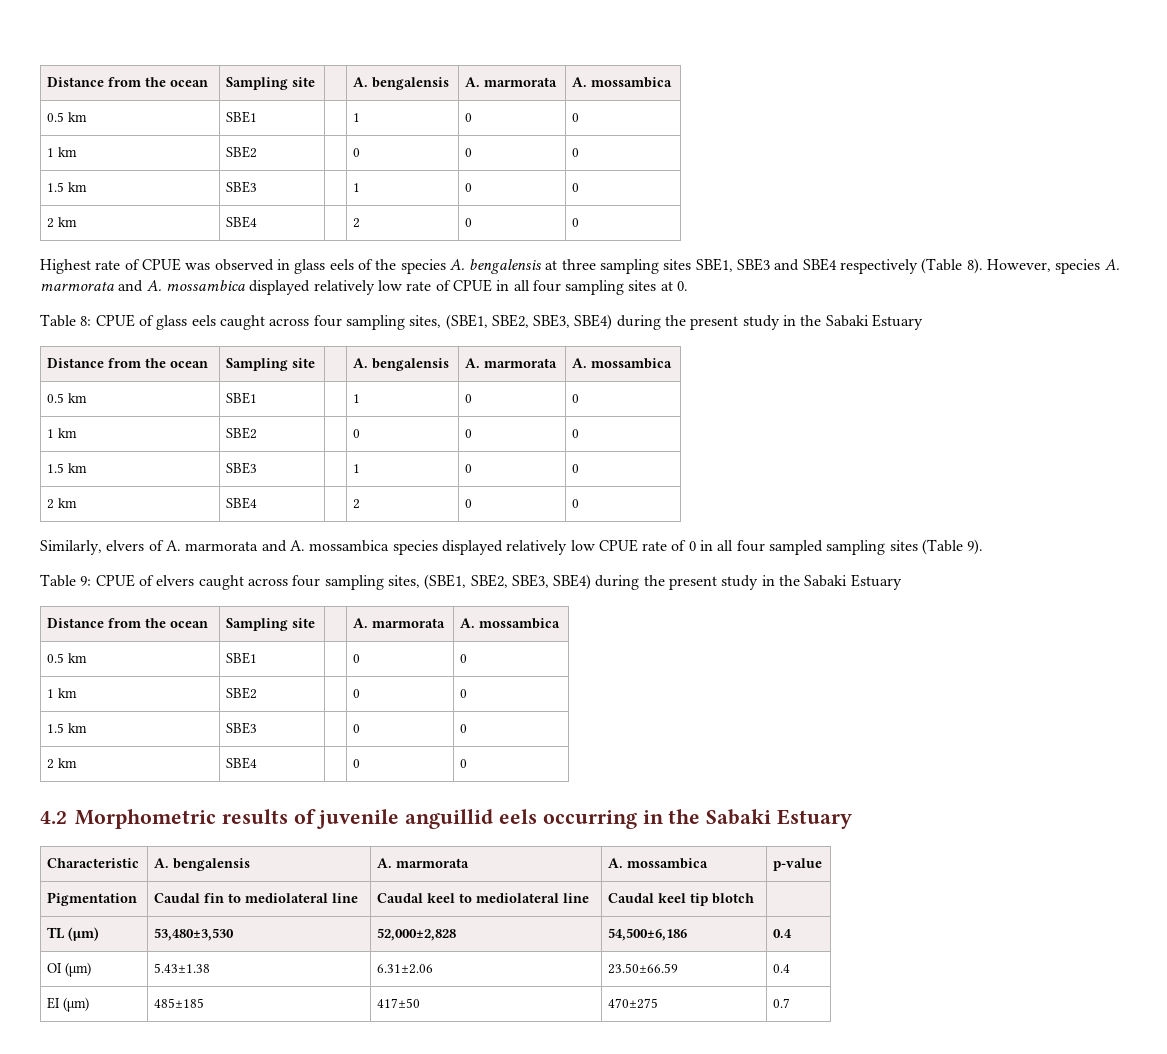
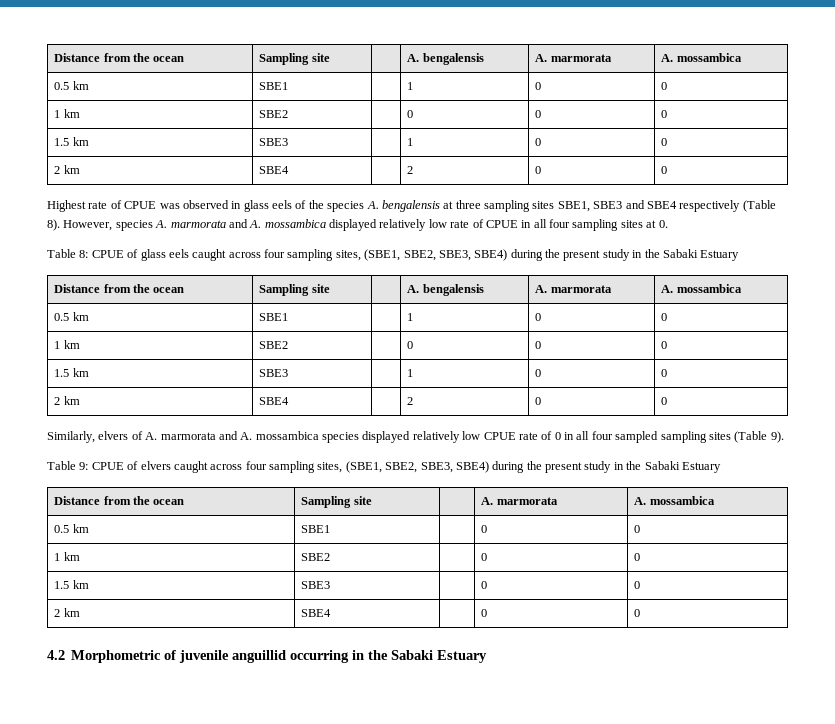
[221,809,288,824] results -> (162, 656) none
[499,809,538,824] eels -> (287, 656) none
[47,858,140,868] [154,858,251,871] [377,858,470,868] [608,858,709,869] [773,858,823,871] [47,892,138,906] [154,893,359,903] [377,893,590,903] [608,893,755,906] [47,927,100,941] [154,928,235,941] [377,928,457,941] [608,928,688,941] [773,929,793,938] [47,962,92,977] [154,963,211,973] [377,964,434,974] [608,963,679,974] [773,964,791,973] [47,997,90,1012] [154,998,205,1008] [377,998,421,1008] [608,998,659,1009] [773,998,791,1008] // Characteristic | A. bengalensis | A. marmorata | A. mossambica | p-value // Pigmentation | Caudal fin to mediolateral line | Caudal keel to mediolateral line | Caudal keel tip blotch | // TL (µm) | 53,480±3,530 | 52,000±2,828 | 54,500±6,186 | 0.4 // OI (µm) | 5.43±1.38 | 6.31±2.06 | 23.50±66.59 | 0.4 // EI (µm) | 485±185 | 417±50 | 470±275 | 0.7 -> (488, 656) none

